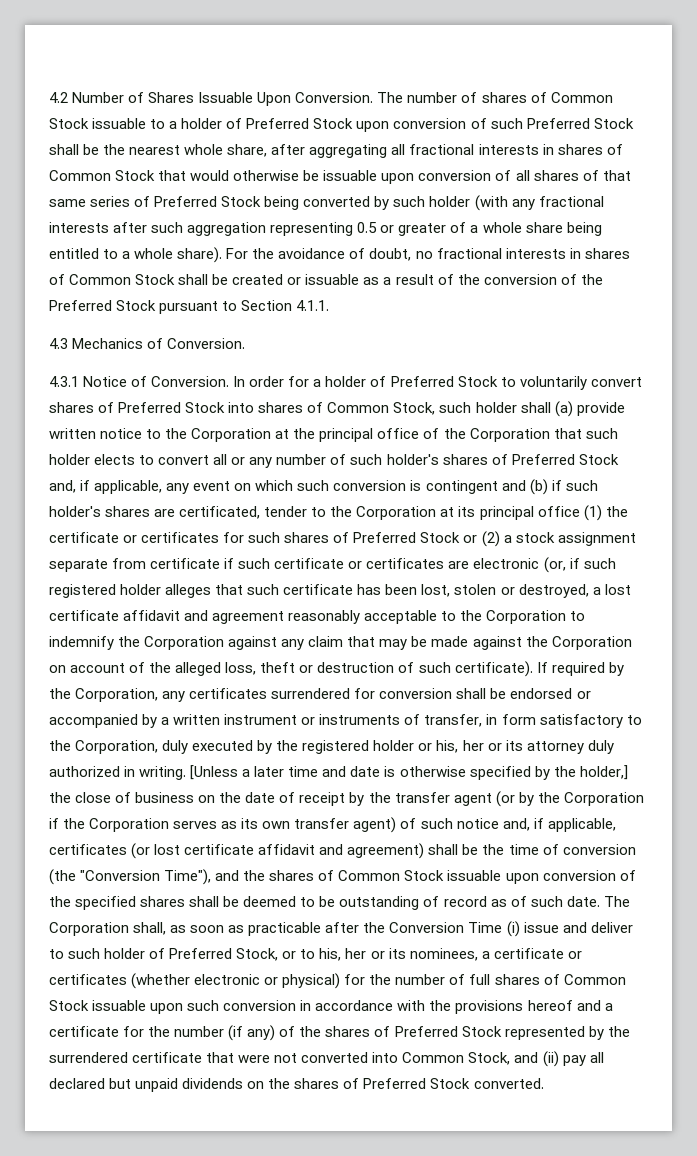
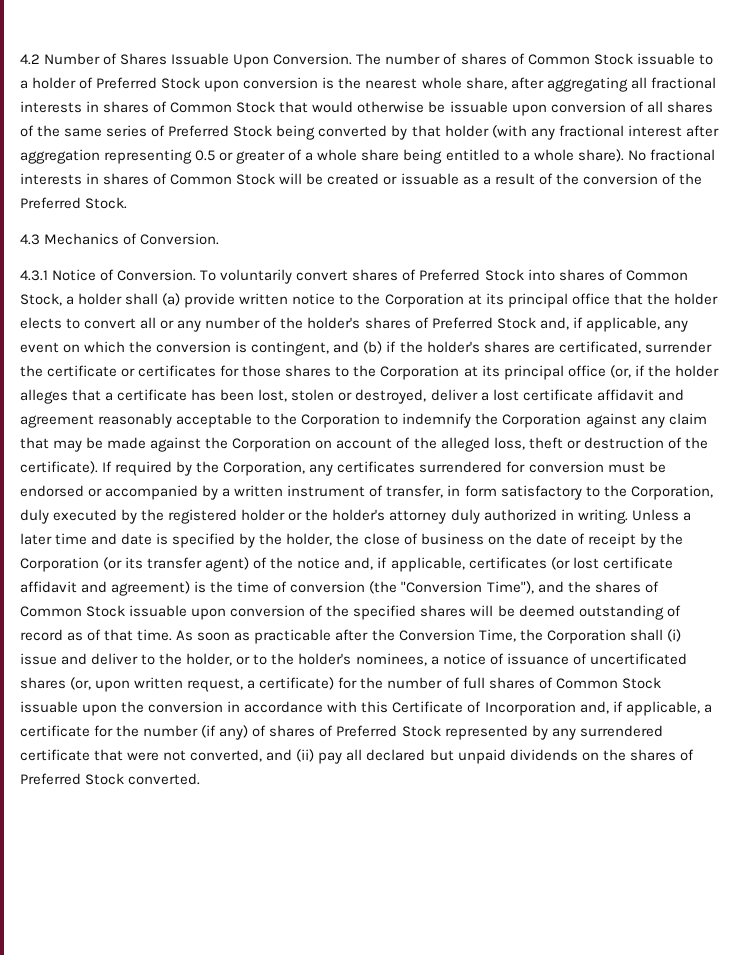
[470,118,634,129] [49,144,100,155] of such Preferred Stock shall be -> [322,77,335,89] is
[602,170,631,181] that -> [37,125,61,137] the
[393,196,426,207] such -> [411,125,441,137] that
[49,222,184,233] interests after such -> [627,125,719,137] interest after
[226,248,630,261] [49,274,209,285] For the avoidance of doubt, no fractional interests in shares of Common Stock shall -> [627,149,715,161] [20,173,303,185] No fractional interests in shares of Common Stock will
[116,300,330,314] Stock pursuant to Section 4.1.1. -> [85,197,128,209] Stock.
[233,376,516,387] In order for a holder of Preferred Stock to -> [200,270,217,281] To
[439,402,472,413] such -> [66,296,75,305] a
[293,428,618,442] the principal office of the Corporation that such -> [485,293,670,308] its principal office that the
[350,454,383,465] such -> [280,317,304,329] the
[297,480,498,494] such conversion is contingent -> [129,341,330,356] the conversion is contingent,
[565,480,598,491] such -> [399,341,423,353] the
[264,505,628,521] [49,531,636,547] [49,557,616,573] [49,584,116,598] tender to the Corporation at its principal office (1) the certificate or certificates for such shares of Preferred Stock or (2) a stock assignment separate from certificate if such certificate or certificates are electronic (or, if such registered -> [644,341,712,353] [20,365,671,380] surrender the certificate or certificates for those shares to the Corporation at its principal office (or, if the
[247,584,280,595] such -> [105,392,114,401] a
(589, 591) none -> [430,389,478,401] deliver
[418,662,451,673] such -> [684,437,708,449] the
[456,688,487,699] shall -> [607,462,645,473] must
[301,714,401,725] or instruments -> (366, 491) none
[436,740,523,753] his, her or its -> [305,509,386,521] the holder's
[190,765,239,780] [Unless -> [631,509,679,521] Unless
[399,766,466,777] otherwise -> (169, 539) none
[579,765,628,780] holder,] -> [286,533,333,546] holder,
[394,791,644,807] [49,818,291,832] transfer agent (or by the Corporation if the Corporation serves as its own -> [20,557,144,572] Corporation (or its
[420,818,453,829] such -> [270,557,294,569] the
[428,844,479,855] shall be -> [194,581,207,593] is
[189,896,220,907] shall -> [470,605,494,616] will
[300,896,336,907] to be -> (575, 611) none
[530,896,630,907] [49,922,187,936] such date. The Corporation shall, as -> [104,629,194,641] that time. As
[468,922,503,933] Time -> [478,629,663,644] Time, the Corporation shall
[68,948,582,961] [49,973,341,989] such holder of Preferred Stock, or to his, her or its nominees, a certificate or certificates (whether electronic or physical) -> [159,653,687,666] [20,677,335,692] the holder, or to the holder's nominees, a notice of issuance of uncertificated shares (or, upon written request, a certificate)
[187,1000,220,1011] such -> [121,701,145,713] the
[429,1000,601,1014] the provisions hereof and -> [361,701,700,716] this Certificate of Incorporation and, if applicable,
[299,1026,322,1037] the -> (267, 731) none
[607,1026,630,1037] the -> [551,728,576,740] any
[301,1052,511,1065] converted into Common Stock, -> [190,749,263,762] converted,

